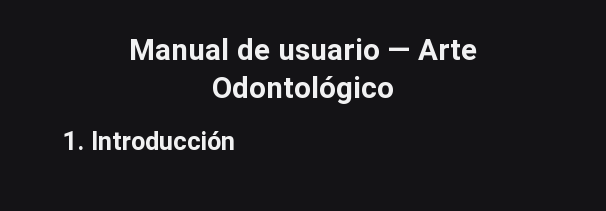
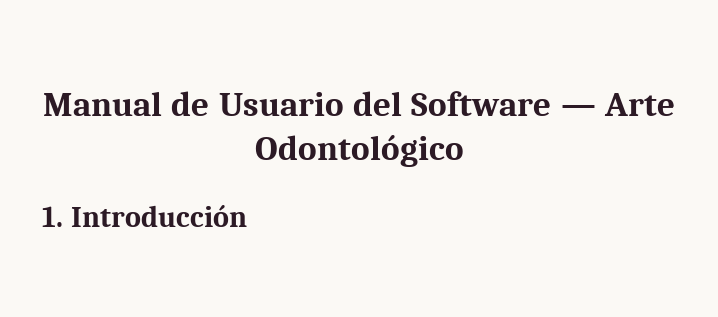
[277,38,380,60] usuario -> [218,91,552,116] Usuario del Software

